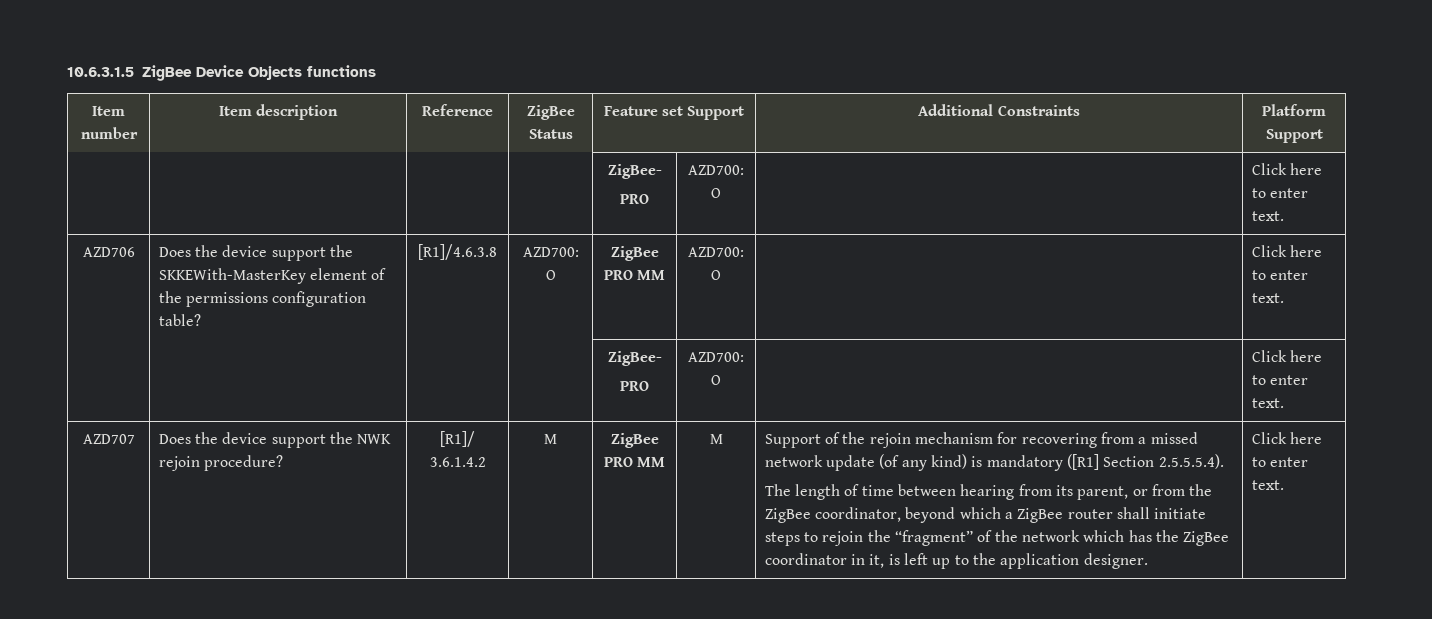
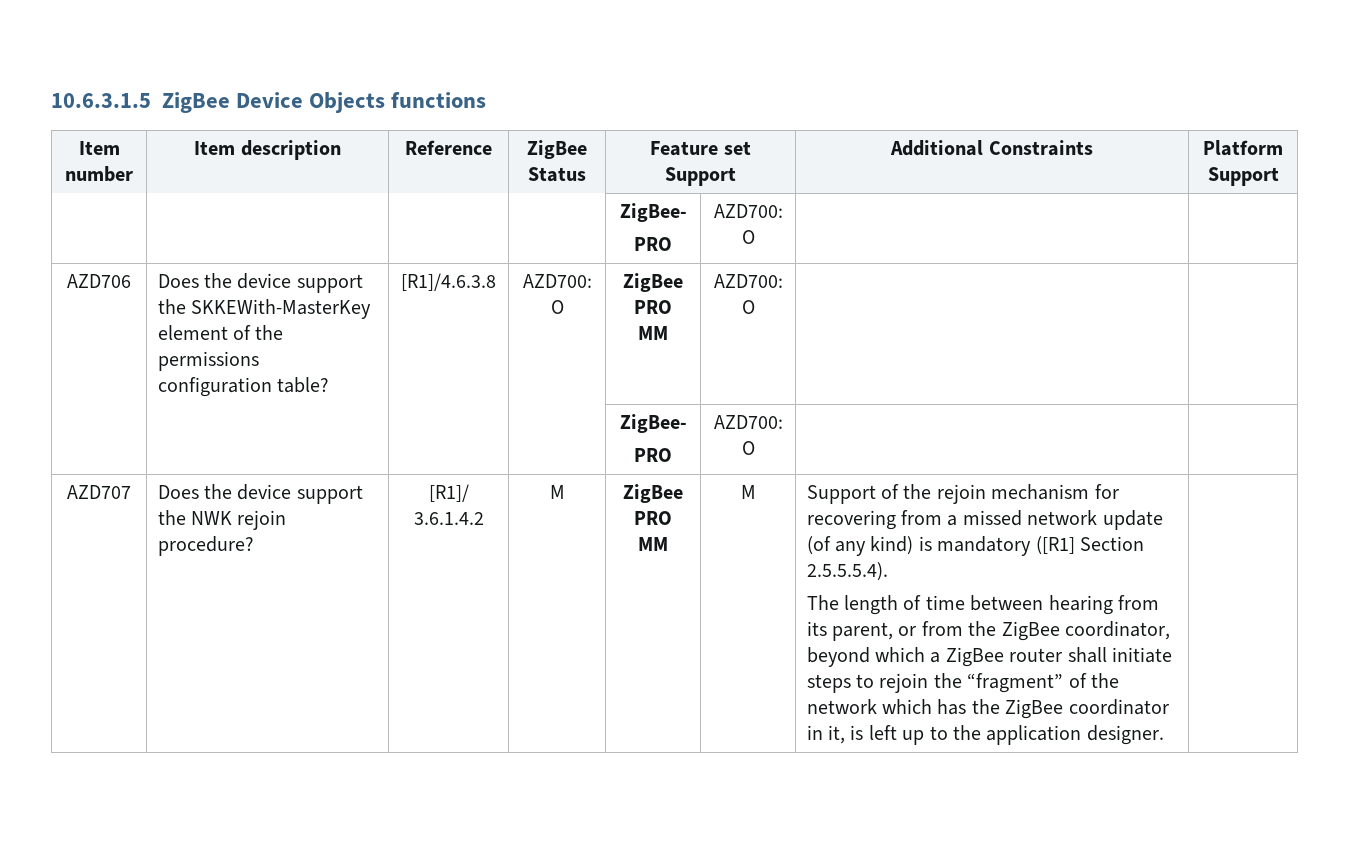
[1251,163,1323,175] [1251,188,1309,198] [1251,211,1284,221] Click here to enter text. -> (755, 237) none
[1251,245,1323,257] [1251,270,1309,280] [1251,293,1284,303] [607,351,662,366] [620,381,649,391] [688,352,744,362] [711,375,721,385] [1251,350,1323,362] [1251,375,1309,385] [1251,398,1284,408] Click here to enter text. // | | | | ZigBee- // PRO | AZD700: O | | Click here to enter text. -> [619,414,687,433] [634,448,672,462] [713,415,783,429] [741,441,755,455] // | | | | ZigBee- // PRO | AZD700: O | |
[1251,432,1323,444] [1251,457,1309,467] [1251,480,1284,490] Click here to enter text. -> (1164, 735) none

